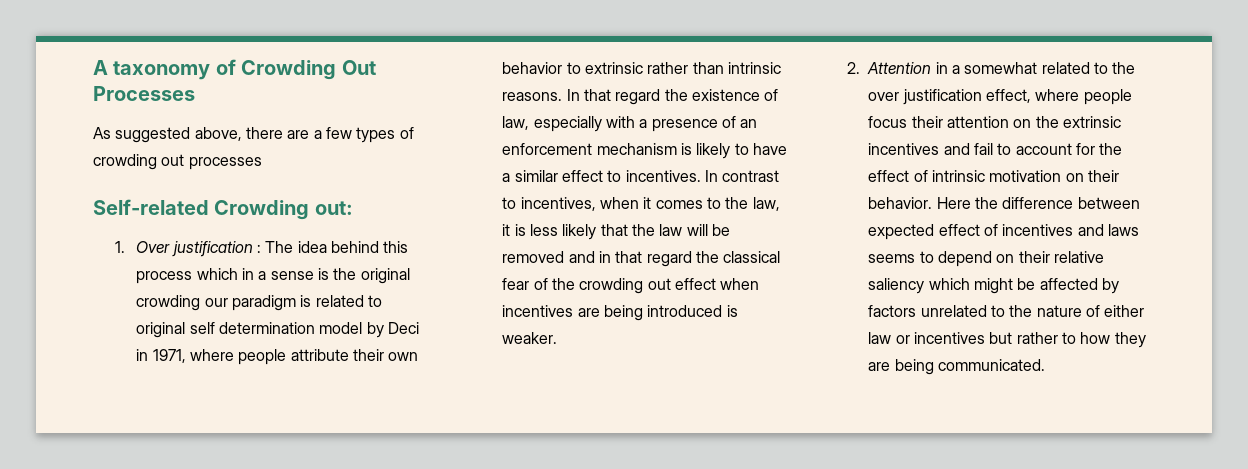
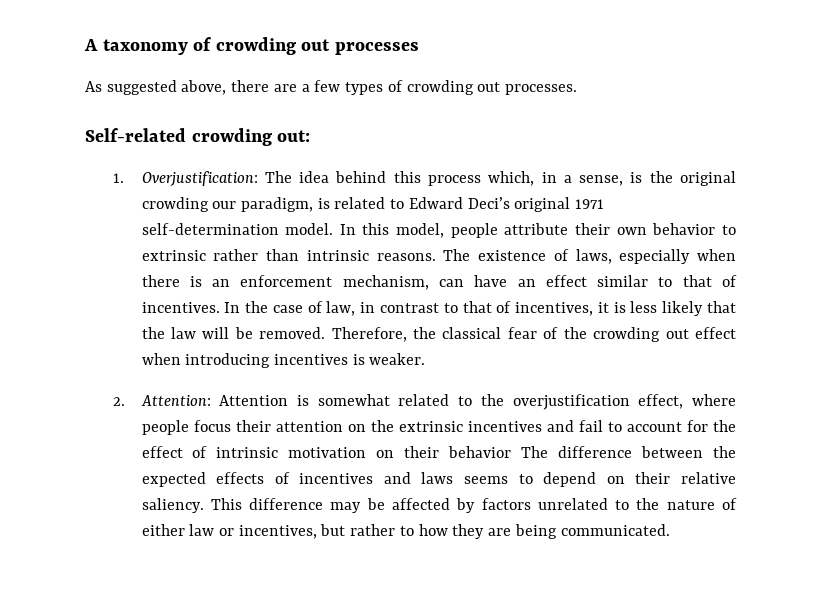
[241,60,376,80] [93,86,195,101] Crowding Out Processes -> [215,37,419,55] crowding out processes
[188,157,262,170] processes -> [504,84,577,95] processes.
[214,200,310,220] Crowding -> [191,128,272,146] crowding
[136,241,262,257] Over justification : -> [141,171,258,186] Overjustification:
[196,268,314,280] which in a sense -> [488,171,624,186] which, in a sense,
[232,295,297,311] paradigm -> [240,197,313,212] paradigm,
[136,322,420,338] [136,349,235,363] original self determination model by Deci in 1971, where -> [408,197,605,212] [141,223,445,238] Edward Deci’s original 1971 self-determination model. In this model,
[566,89,779,105] [502,116,758,132] [502,143,788,159] [502,170,780,182] [502,197,780,211] In that regard the existence of law, especially with a presence of an enforcement mechanism is likely to have a similar effect to incentives. In contrast to incentives, when it comes to the law, -> [443,249,736,264] [141,275,738,290] [141,301,594,316] The existence of laws, especially when there is an enforcement mechanism, can have an effect similar to that of incentives. In the case of law, in contrast to that of incentives,
[502,251,692,267] removed and in that regard -> [259,327,407,342] removed. Therefore,
[502,305,723,321] incentives are being introduced -> [185,353,348,368] introducing incentives
[867,62,961,74] Attention in a -> [140,395,309,406] Attention: Attention is
[868,89,982,105] over justification -> [512,394,630,410] overjustification
[868,197,1140,209] [868,224,980,240] behavior. Here the difference between expected effect -> [448,446,736,458] [141,472,265,487] behavior The difference between the expected effects
[868,278,1014,294] saliency which might -> [141,498,362,513] saliency. This difference may
[914,332,986,344] incentives -> [238,525,317,539] incentives,

